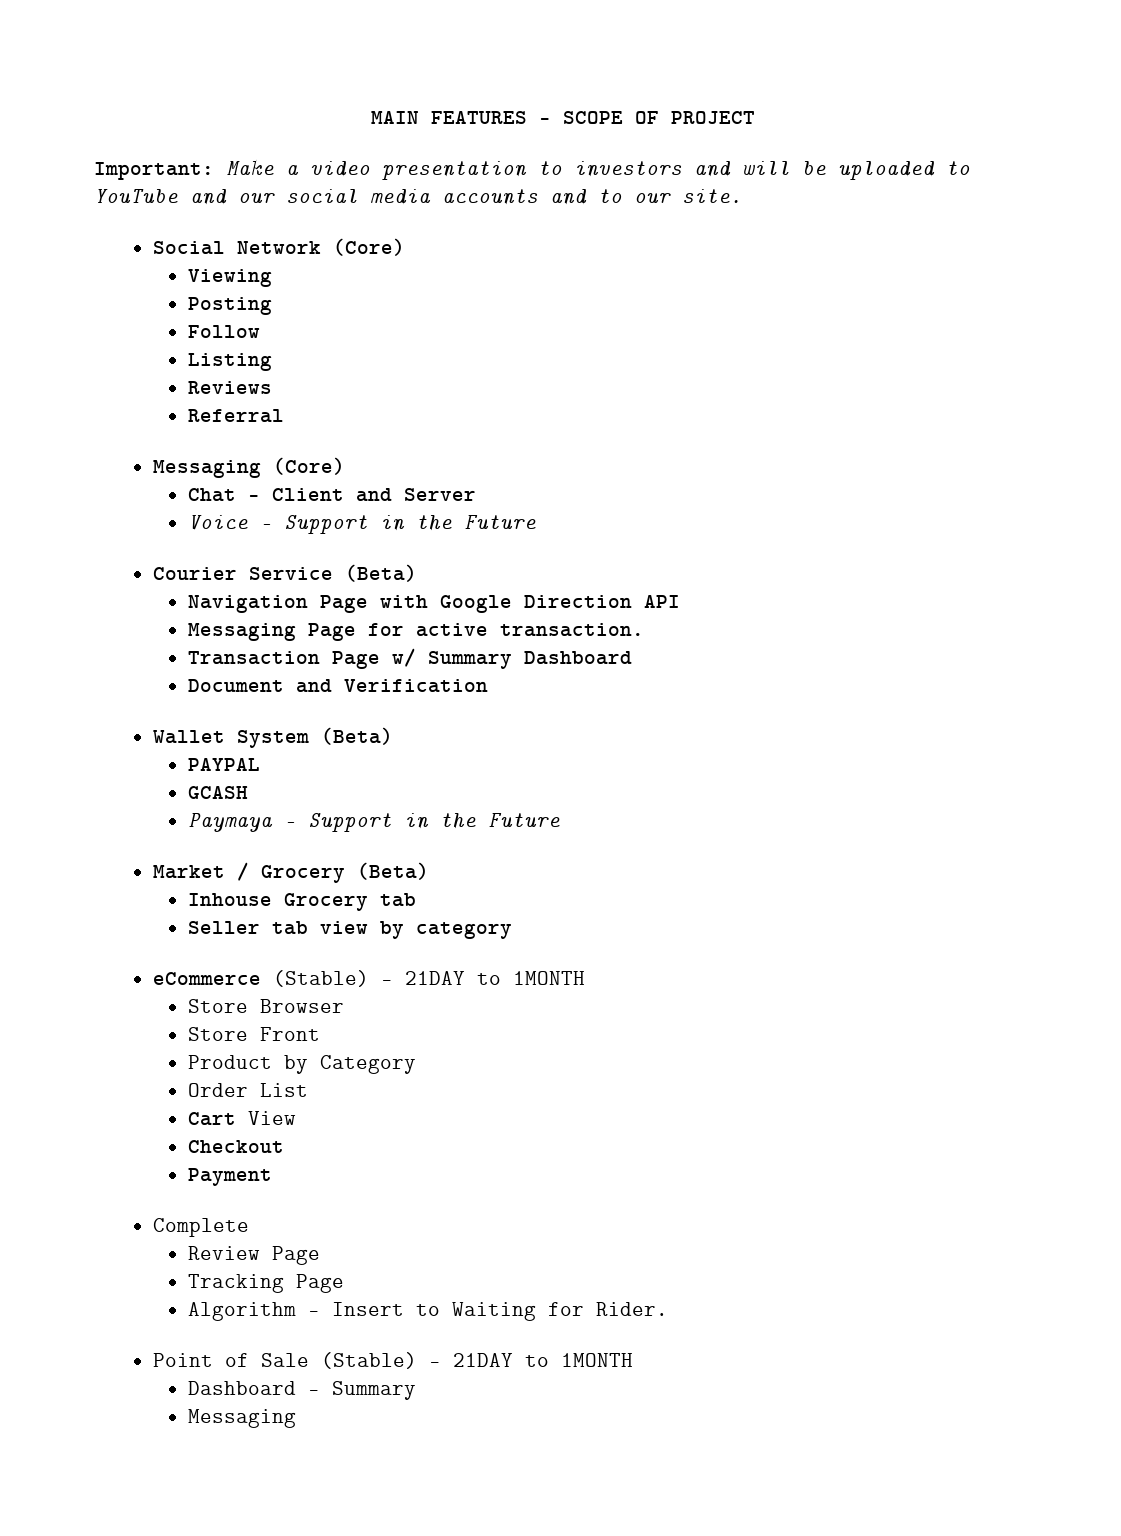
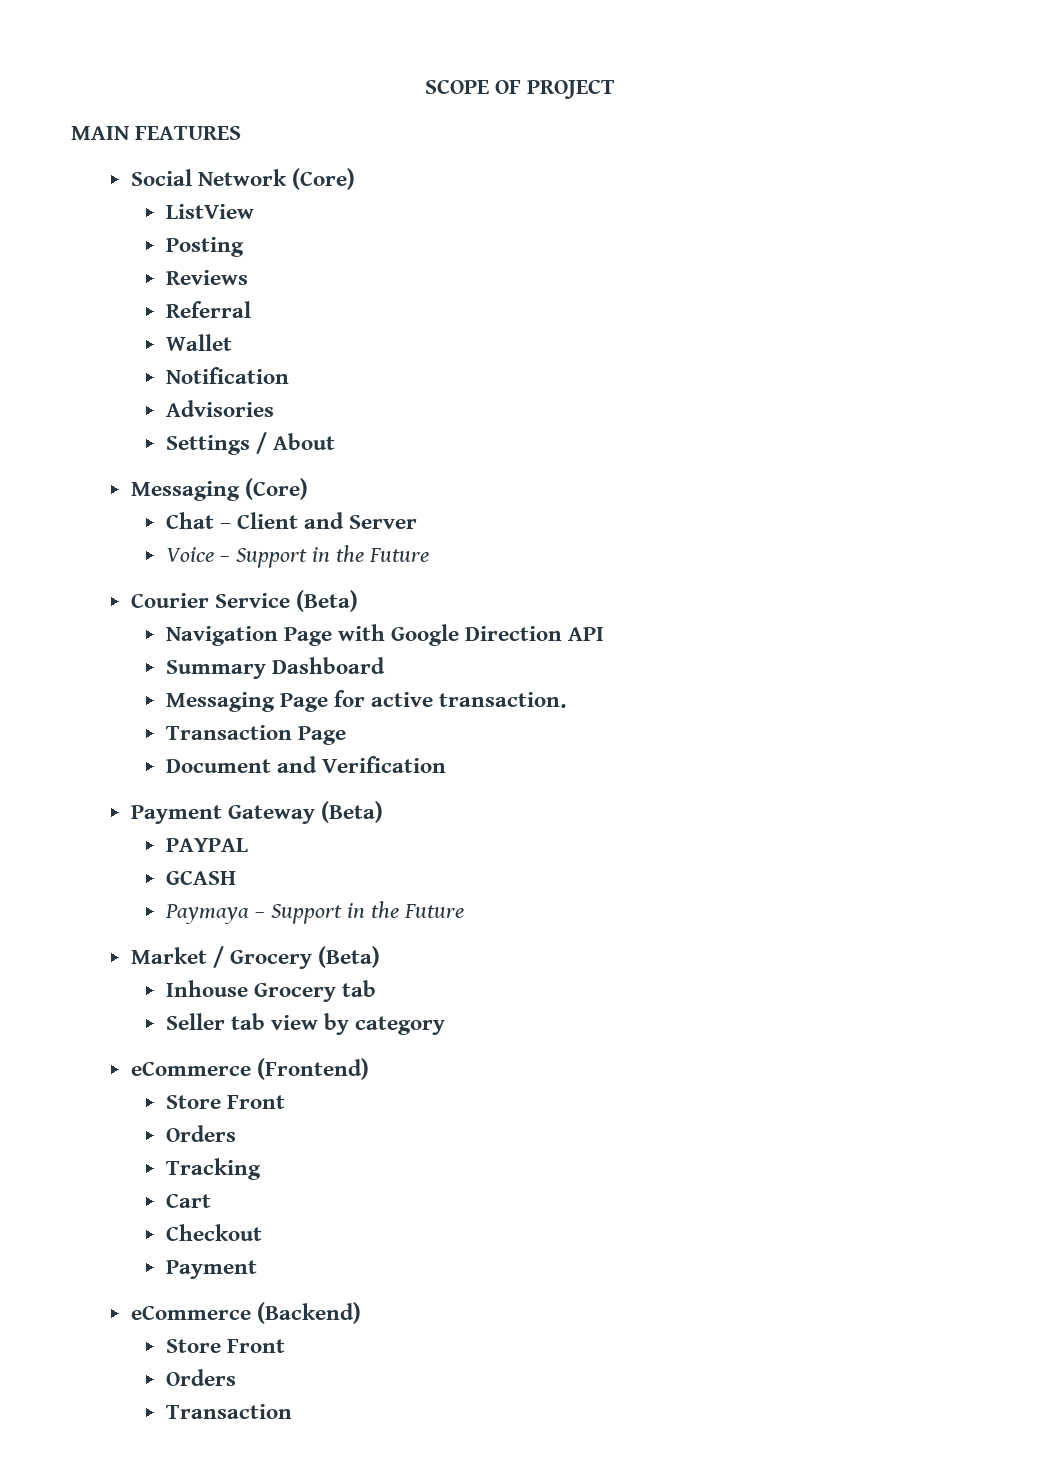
[370,111,551,124] MAIN FEATURES – -> (424, 86) none
[94,159,970,180] [94,189,742,205] Important: Make a video presentation to investors and will be uploaded to YouTube and our social media accounts and to our site. -> [71,126,242,140] MAIN FEATURES
[188,269,273,287] Viewing -> [165,204,254,219] ListView
[188,325,261,338] [188,353,273,371] // Follow // Listing -> (244, 247) none
(285, 416) none -> [165,334,232,351] [165,367,289,384] [165,400,274,417] [165,432,336,455] // Wallet // Notification // Advisories // Settings / About
(681, 601) none -> [165,657,386,679] // Summary Dashboard
[392,648,633,669] w/ Summary Dashboard -> (347, 735) none
[152,730,309,748] Wallet System -> [130,805,315,824] Payment Gateway
[272,970,585,987] [188,999,345,1013] [188,1027,321,1041] [188,1055,417,1074] [188,1083,309,1097] (Stable) – 21DAY to 1MONTH // Store Browser // Store Front // Product by Category // Order List -> [256,1058,369,1080] [165,1095,286,1109] [165,1125,236,1142] [165,1158,261,1180] (Frontend) // Store Front // Orders // Tracking
[248,1111,297,1125] View -> (211, 1200) none
[152,1218,249,1237] [188,1246,321,1265] [188,1274,345,1293] [188,1302,669,1321] [152,1352,633,1369] [188,1381,417,1400] [188,1409,297,1428] Complete // Review Page // Tracking Page // Algorithm – Insert to Waiting for Rider. // Point of Sale (Stable) - 21DAY to 1MONTH // Dashboard – Summary // Messaging -> [130,1302,361,1324] [165,1339,286,1353] [165,1369,236,1386] [165,1404,292,1419] eCommerce (Backend) // Store Front // Orders // Transaction

